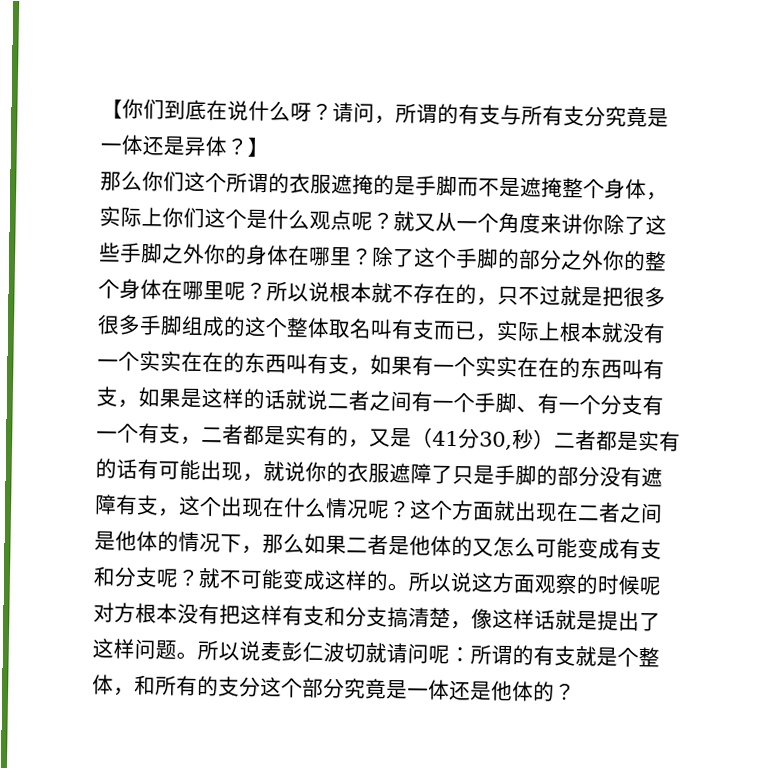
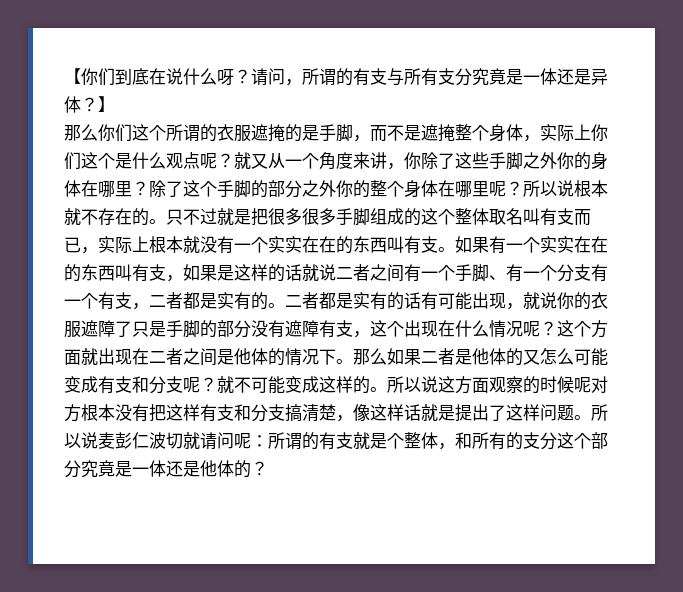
(458, 186) none -> [353,135,370,142] ，
(583, 224) none -> [387,163,404,170] ，
[476,297,498,306] ， -> [149,219,166,224] 。
[349,367,371,376] ， -> [438,247,455,252] 。
[348,427,555,450] ，又是（41分30,秒） -> [268,303,285,308] 。
[241,545,263,554] ， -> [336,359,353,364] 。

